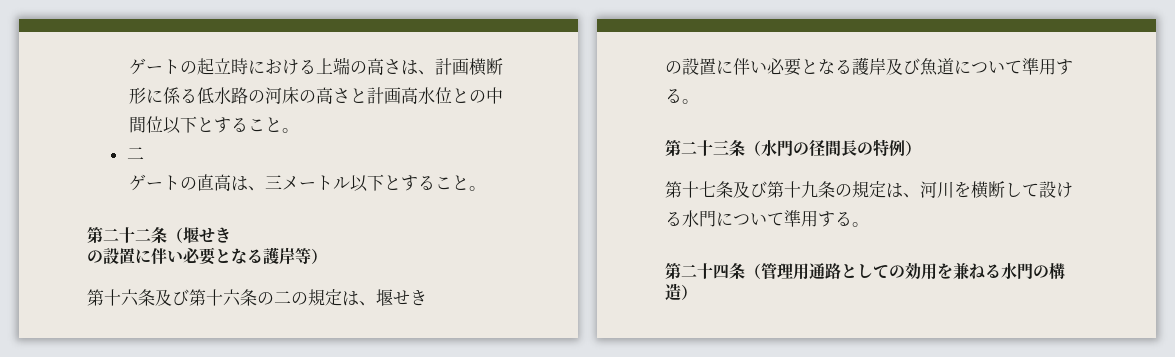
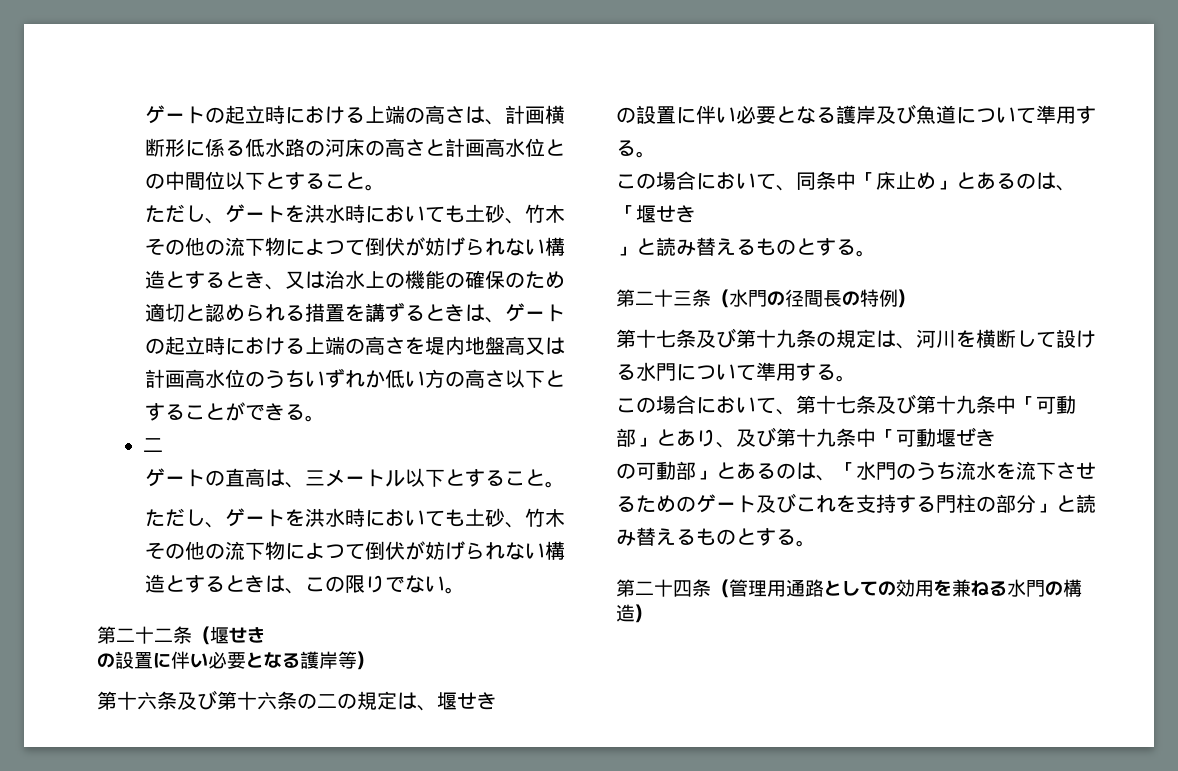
(300, 130) none -> [145,204,566,224] [145,237,566,256] [145,270,566,290] [145,302,566,323] [145,336,566,355] [145,368,566,389] [145,402,326,422] // ただし、ゲートを洪水時においても土砂、竹木その他の流下物によつて倒伏が妨げられない構造とするとき、又は治水上の機能の確保のため適切と認められる措置を講ずるときは、ゲートの起立時における上端の高さを堤内地盤高又は計画高水位のうちいずれか低い方の高さ以下とすることができる。
(487, 188) none -> [145,508,566,528] [145,541,566,560] [145,574,466,594] // ただし、ゲートを洪水時においても土砂、竹木その他の流下物によつて倒伏が妨げられない構造とするときは、この限りでない。
(699, 101) none -> [616,171,1076,191] [616,205,696,223] [616,237,876,257] // この場合において、同条中「床止め」とあるのは、「堰せき // 」と読み替えるものとする。
(869, 224) none -> [616,394,1076,415] [616,427,996,448] [616,461,1096,481] [616,493,1096,513] [616,527,816,547] // この場合において、第十七条及び第十九条中「可動部」とあり、及び第十九条中「可動堰ぜき // の可動部」とあるのは、「水門のうち流水を流下させるためのゲート及びこれを支持する門柱の部分」と読み替えるものとする。

